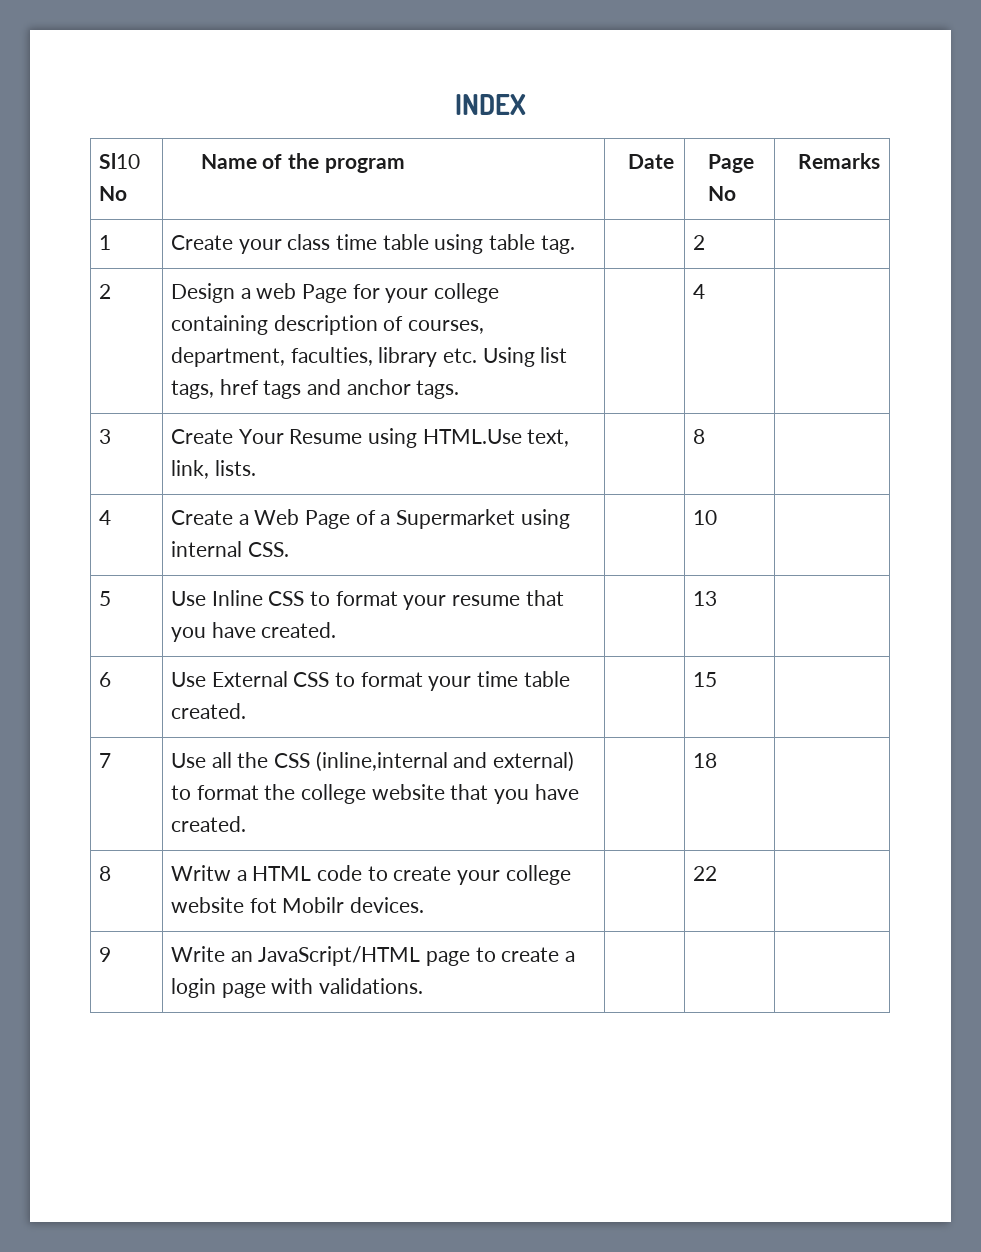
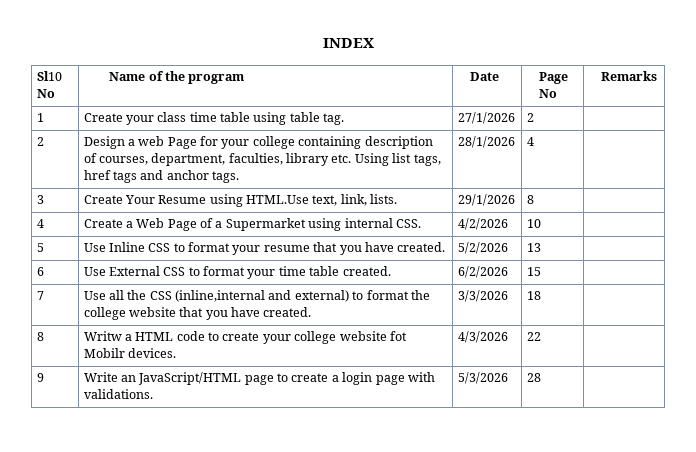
(575, 244) none -> [457,112,515,124] 27/1/2026
(460, 389) none -> [457,136,515,148] 28/1/2026
(256, 468) none -> [457,194,515,206] 29/1/2026
(289, 549) none -> [457,218,508,230] 4/2/2026
(337, 630) none -> [457,242,508,254] 5/2/2026
(246, 711) none -> [457,266,508,278] 6/2/2026
(246, 824) none -> [457,290,508,302] 3/3/2026
(424, 905) none -> [457,331,508,343] 4/3/2026
(423, 986) | -> [457,372,508,384] [526,373,541,382] 5/3/2026 | 28

